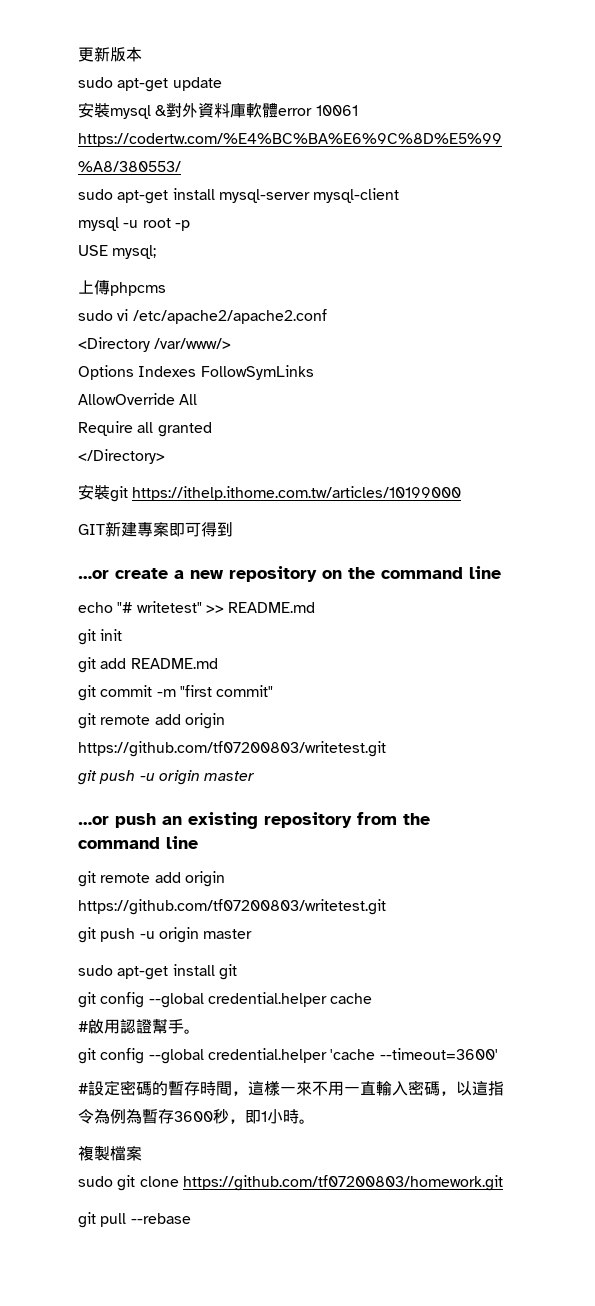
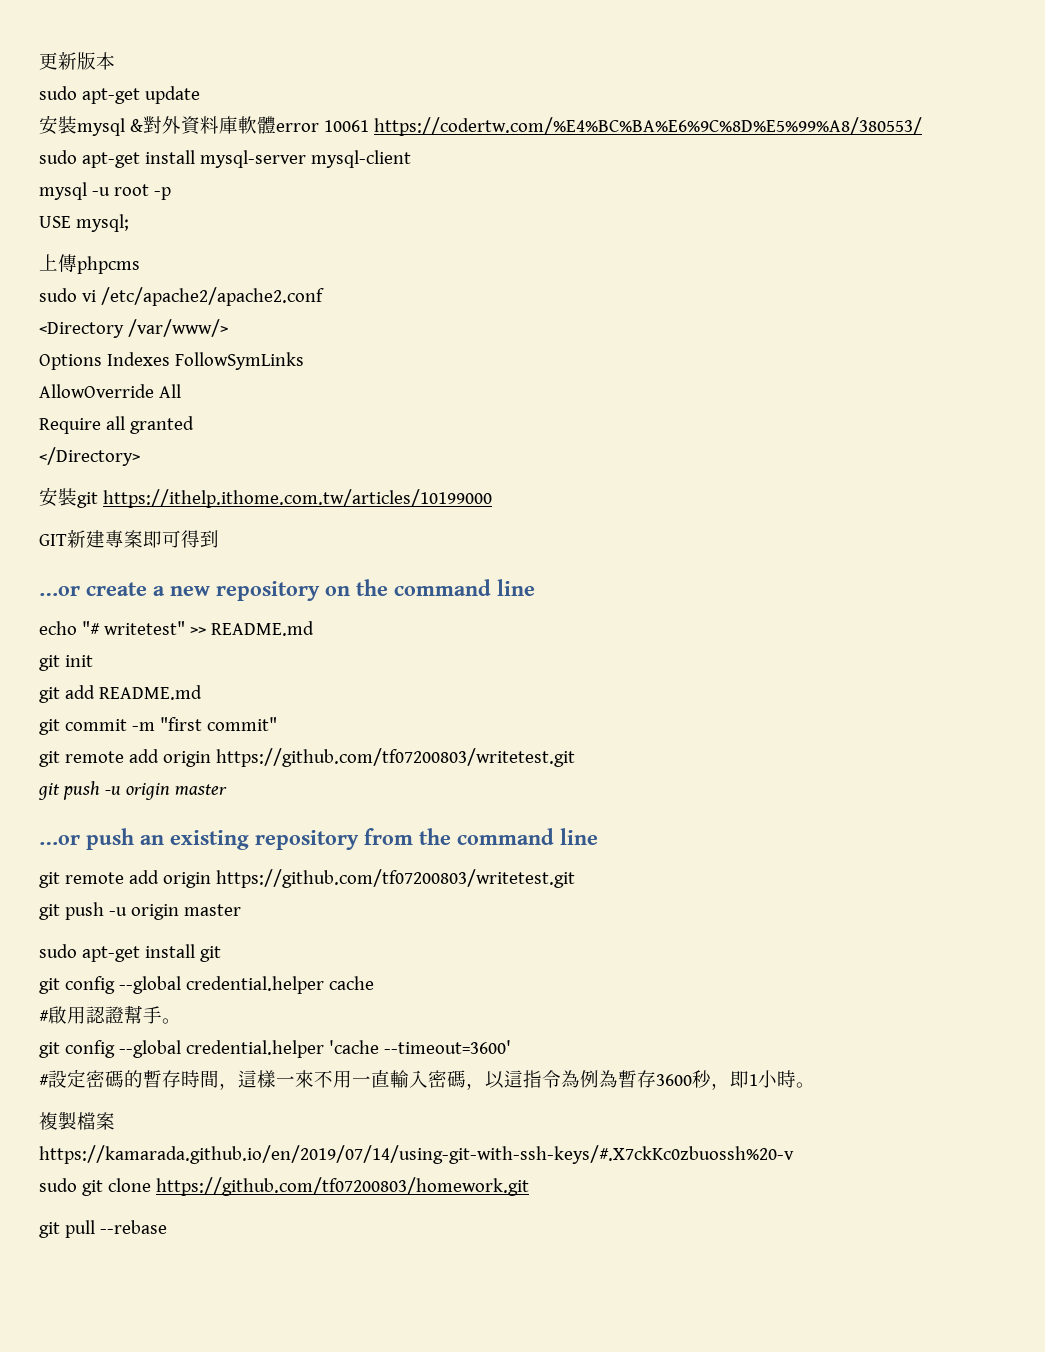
(142, 1153) none -> [39,1145,794,1164] // https://kamarada.github.io/en/2019/07/14/using-git-with-ssh-keys/#.X7ckKc0zbuossh%20-v

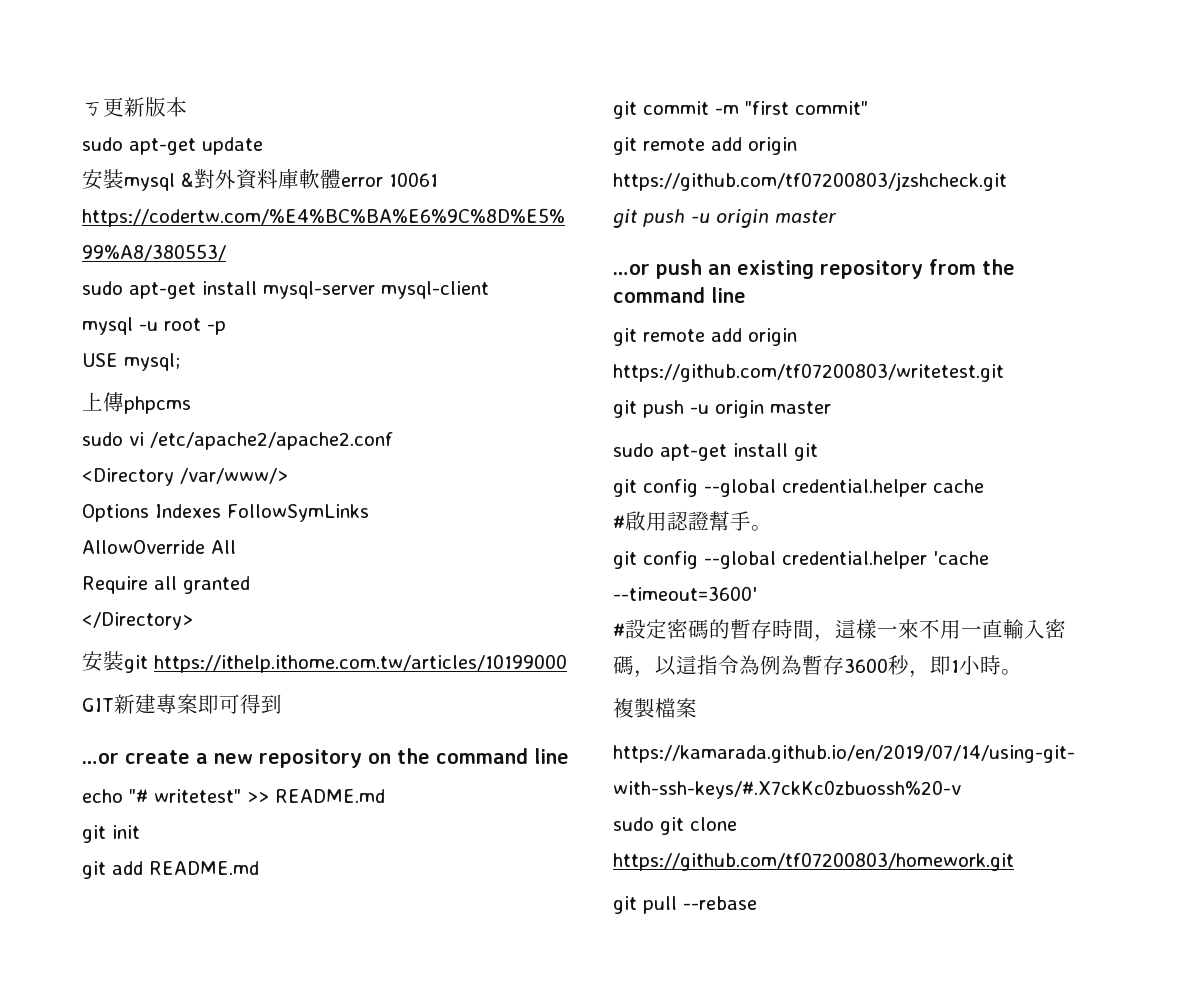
(39, 61) none -> [82,101,103,117] ㄎ
[215,748,575,767] https://github.com/tf07200803/writetest.git -> [613,172,1007,191] https://github.com/tf07200803/jzshcheck.git

